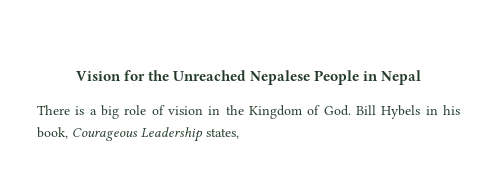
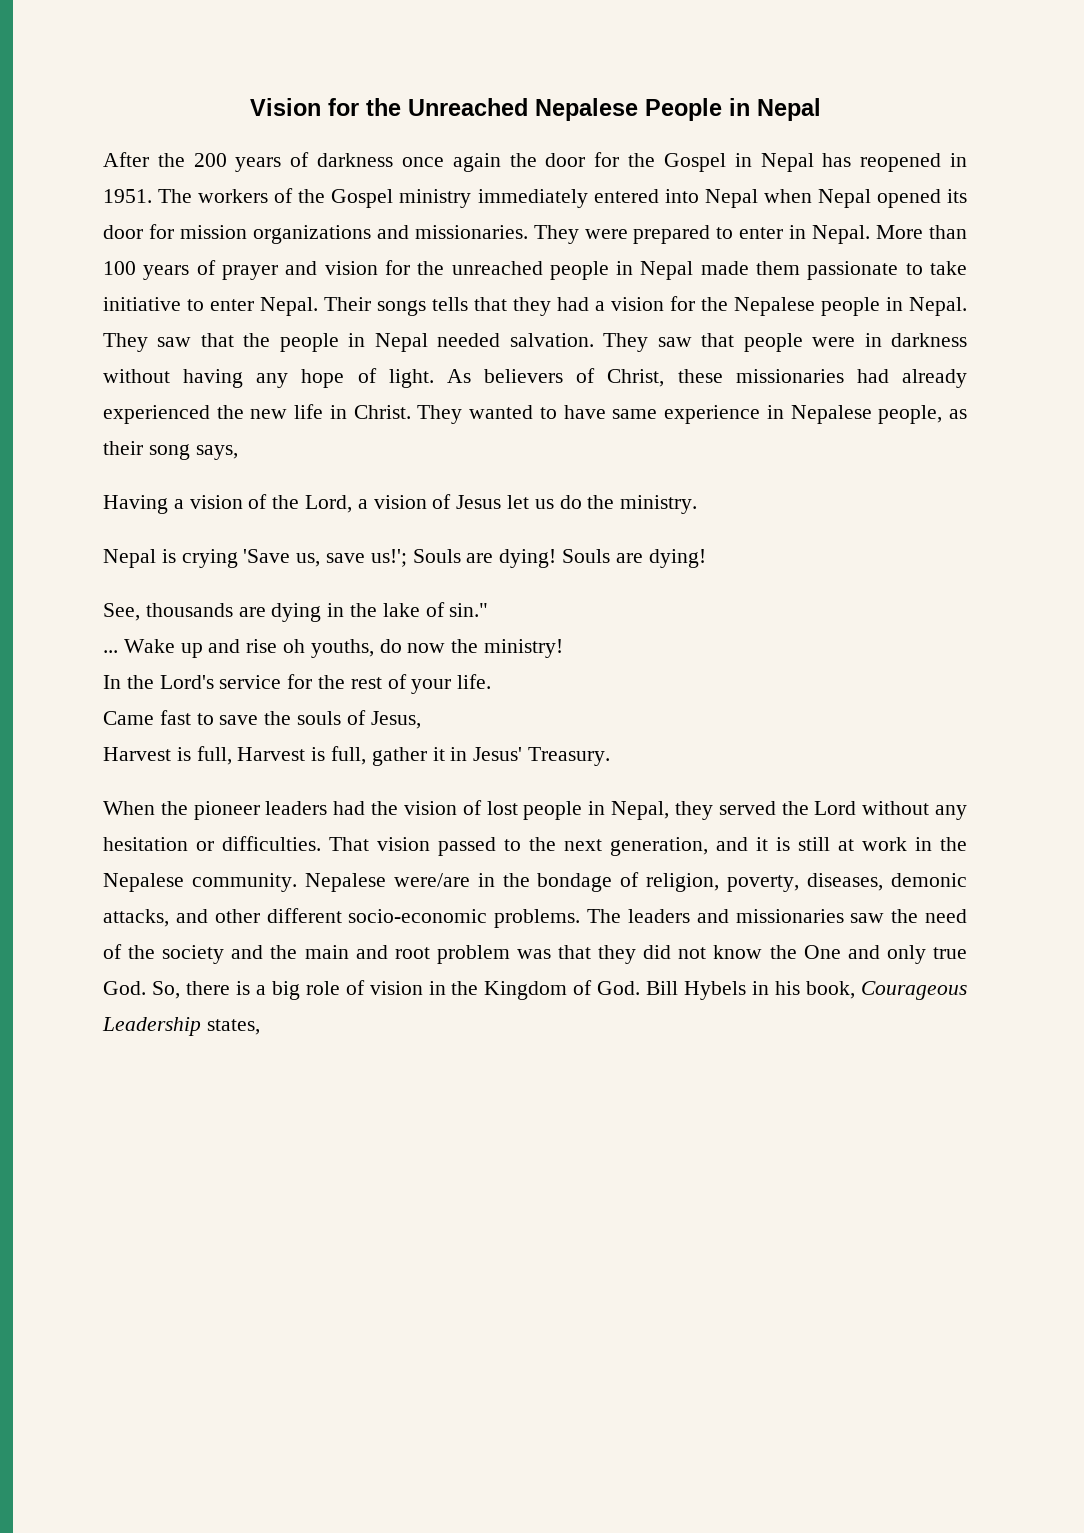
[37,105,70,115] There -> [103,152,968,172] [103,188,967,208] [103,224,968,244] [103,260,967,280] [103,296,967,316] [103,333,968,352] [103,368,967,388] [103,404,968,424] [103,441,238,460] [103,494,698,514] [103,549,706,568] [103,602,489,622] [103,639,564,658] [103,674,492,694] [103,710,421,729] [103,746,611,766] [103,800,968,820] [103,836,967,856] [103,872,967,892] [103,908,968,928] [103,944,968,964] [103,981,230,999] After the 200 years of darkness once again the door for the Gospel in Nepal has reopened in 1951. The workers of the Gospel ministry immediately entered into Nepal when Nepal opened its door for mission organizations and missionaries. They were prepared to enter in Nepal. More than 100 years of prayer and vision for the unreached people in Nepal made them passionate to take initiative to enter Nepal. Their songs tells that they had a vision for the Nepalese people in Nepal. They saw that the people in Nepal needed salvation. They saw that people were in darkness without having any hope of light. As believers of Christ, these missionaries had already experienced the new life in Christ. They wanted to have same experience in Nepalese people, as their song says, // Having a vision of the Lord, a vision of Jesus let us do the ministry. // Nepal is crying 'Save us, save us!'; Souls are dying! Souls are dying! // See, thousands are dying in the lake of sin." // ... Wake up and rise oh youths, do now the ministry! // In the Lord's service for the rest of your life. // Came fast to save the souls of Jesus, // Harvest is full, Harvest is full, gather it in Jesus' Treasury. // When the pioneer leaders had the vision of lost people in Nepal, they served the Lord without any hesitation or difficulties. That vision passed to the next generation, and it is still at work in the Nepalese community. Nepalese were/are in the bondage of religion, poverty, diseases, demonic attacks, and other different socio-economic problems. The leaders and missionaries saw the need of the society and the main and root problem was that they did not know the One and only true God. So, there

